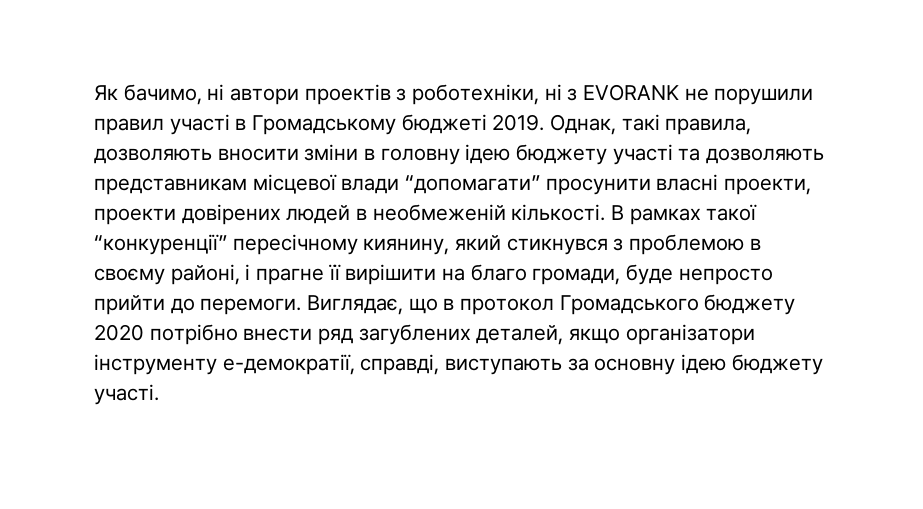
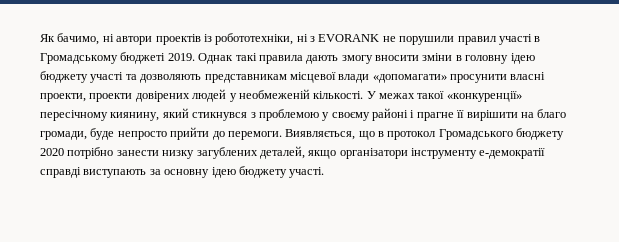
[396,84,540,105] з роботехніки, -> [203,33,294,45] із робототехніки,
[550,114,752,135] [94,148,212,164] Однак, такі правила, дозволяють -> [198,53,373,64] Однак такі правила дають змогу
[405,175,541,194] “допомагати” -> [372,74,447,83] «допомагати»
[356,208,368,220] в -> [229,93,237,102] у
[611,204,758,225] [94,234,227,255] В рамках такої “конкуренції” -> [366,91,522,102] У межах такої «конкуренції»
[749,238,761,250] [94,264,240,285] в своєму районі, -> [322,108,408,121] у своєму районі
[307,295,404,315] Виглядає, -> [285,129,356,140] Виявляється,
[243,328,354,345] внести ряд -> [116,150,195,159] занести низку
[222,354,440,375] е-демократії, справді, -> [479,148,546,159] [40,167,81,178] е-демократії справді

